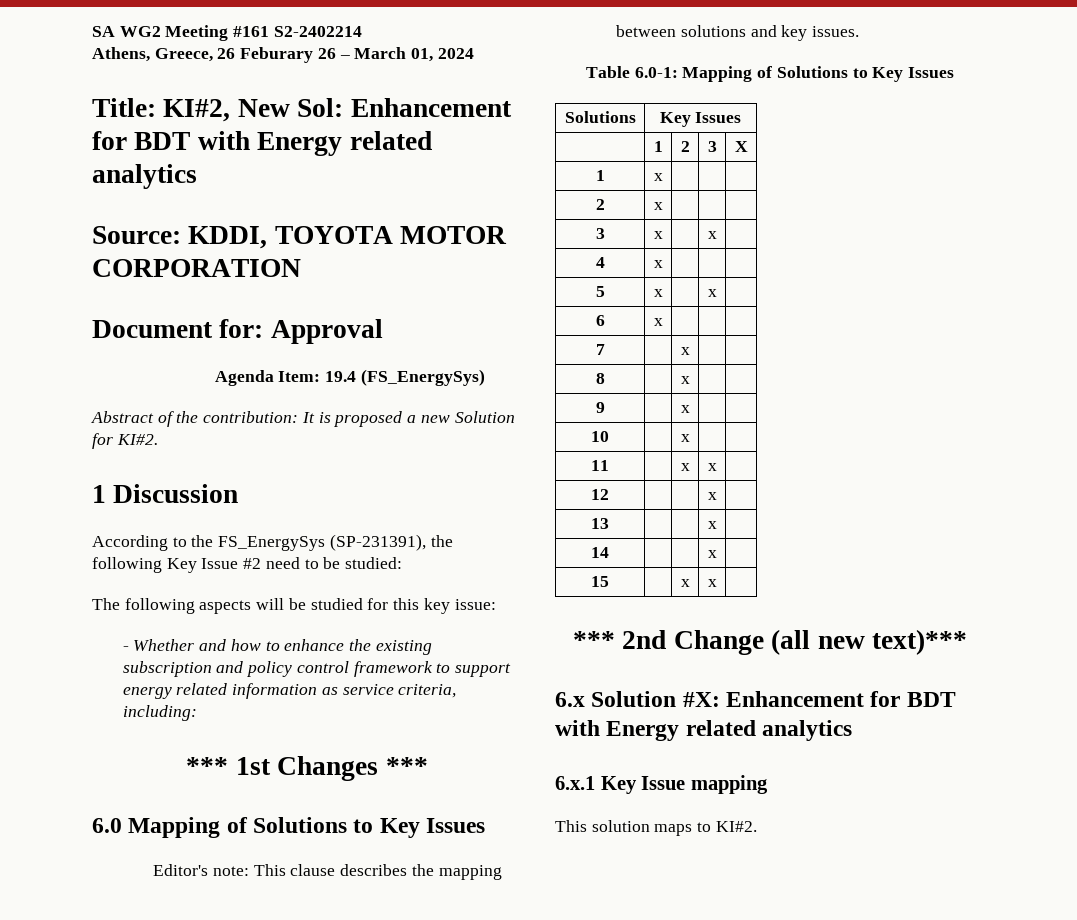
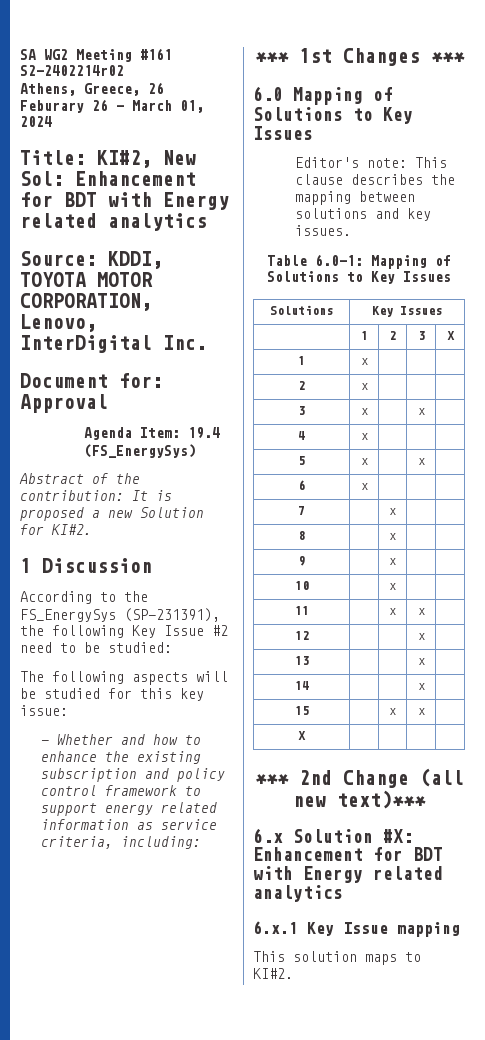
[273,26,362,37] S2-2402214 -> [20,65,124,76] S2-2402214r02
[92,259,301,277] CORPORATION -> [20,293,152,311] [20,314,97,332] [20,335,207,353] CORPORATION, Lenovo, InterDigital Inc.
(717, 583) none -> [298,731,306,740] // X | | | |

